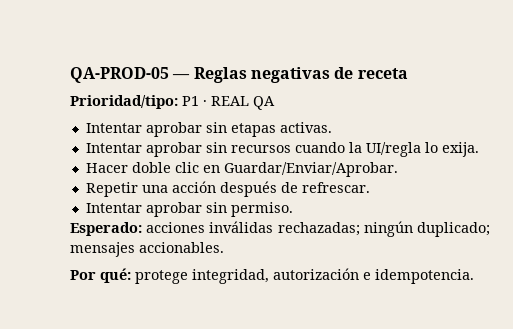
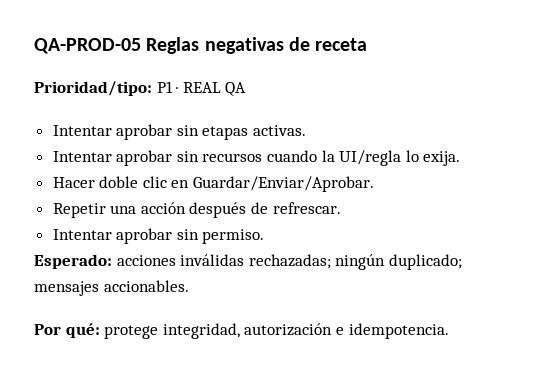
[172,74,191,79] — -> (141, 46) none

